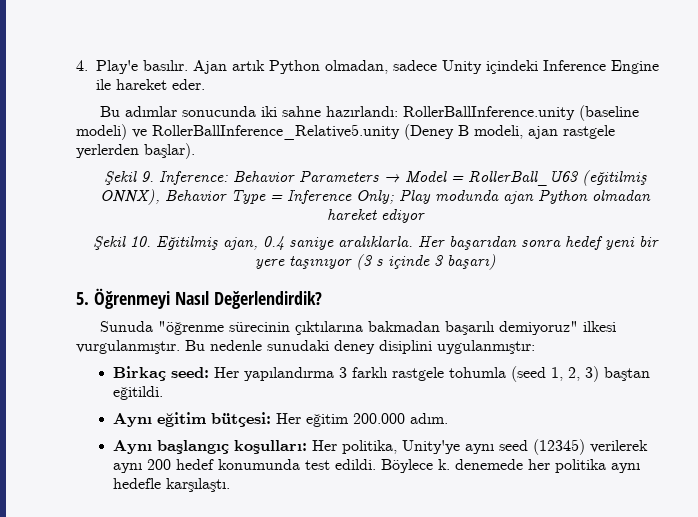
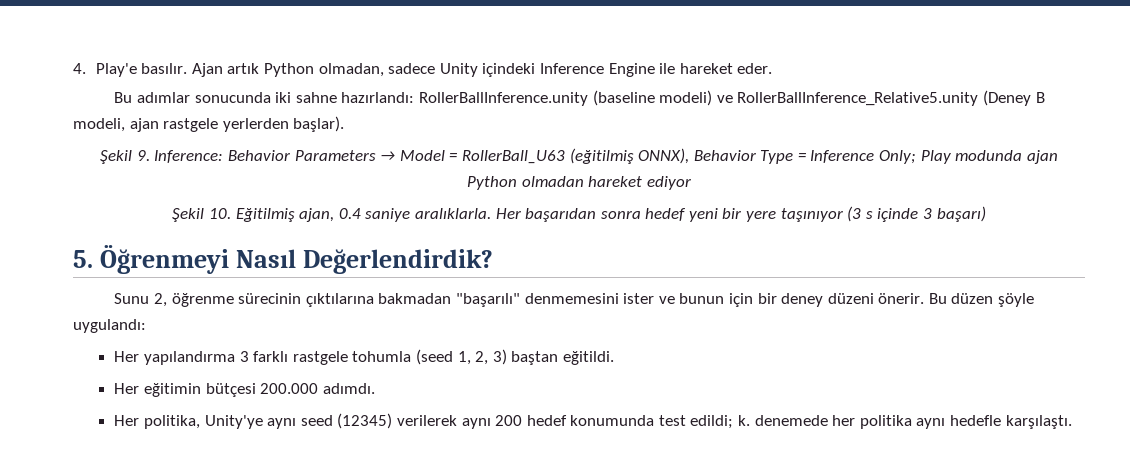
[100,321,617,335] [76,340,535,354] [113,366,210,381] Sunuda "öğrenme sürecinin çıktılarına bakmadan başarılı demiyoruz" ilkesi vurgulanmıştır. Bu nedenle sunudaki deney disiplini uygulanmıştır: // Birkaç seed: -> [114,293,1035,307] [73,319,146,333] Sunu 2, öğrenme sürecinin çıktılarına bakmadan "başarılı" denmemesini ister ve bunun için bir deney düzeni önerir. Bu düzen şöyle uygulandı: //
[113,412,449,427] [113,440,308,454] Aynı eğitim bütçesi: Her eğitim 200.000 adım. // Aynı başlangıç koşulları: -> [114,383,375,397] Her eğitimin bütçesi 200.000 adımdı. //
[335,459,434,473] edildi. Böylece -> [690,415,734,429] edildi;

